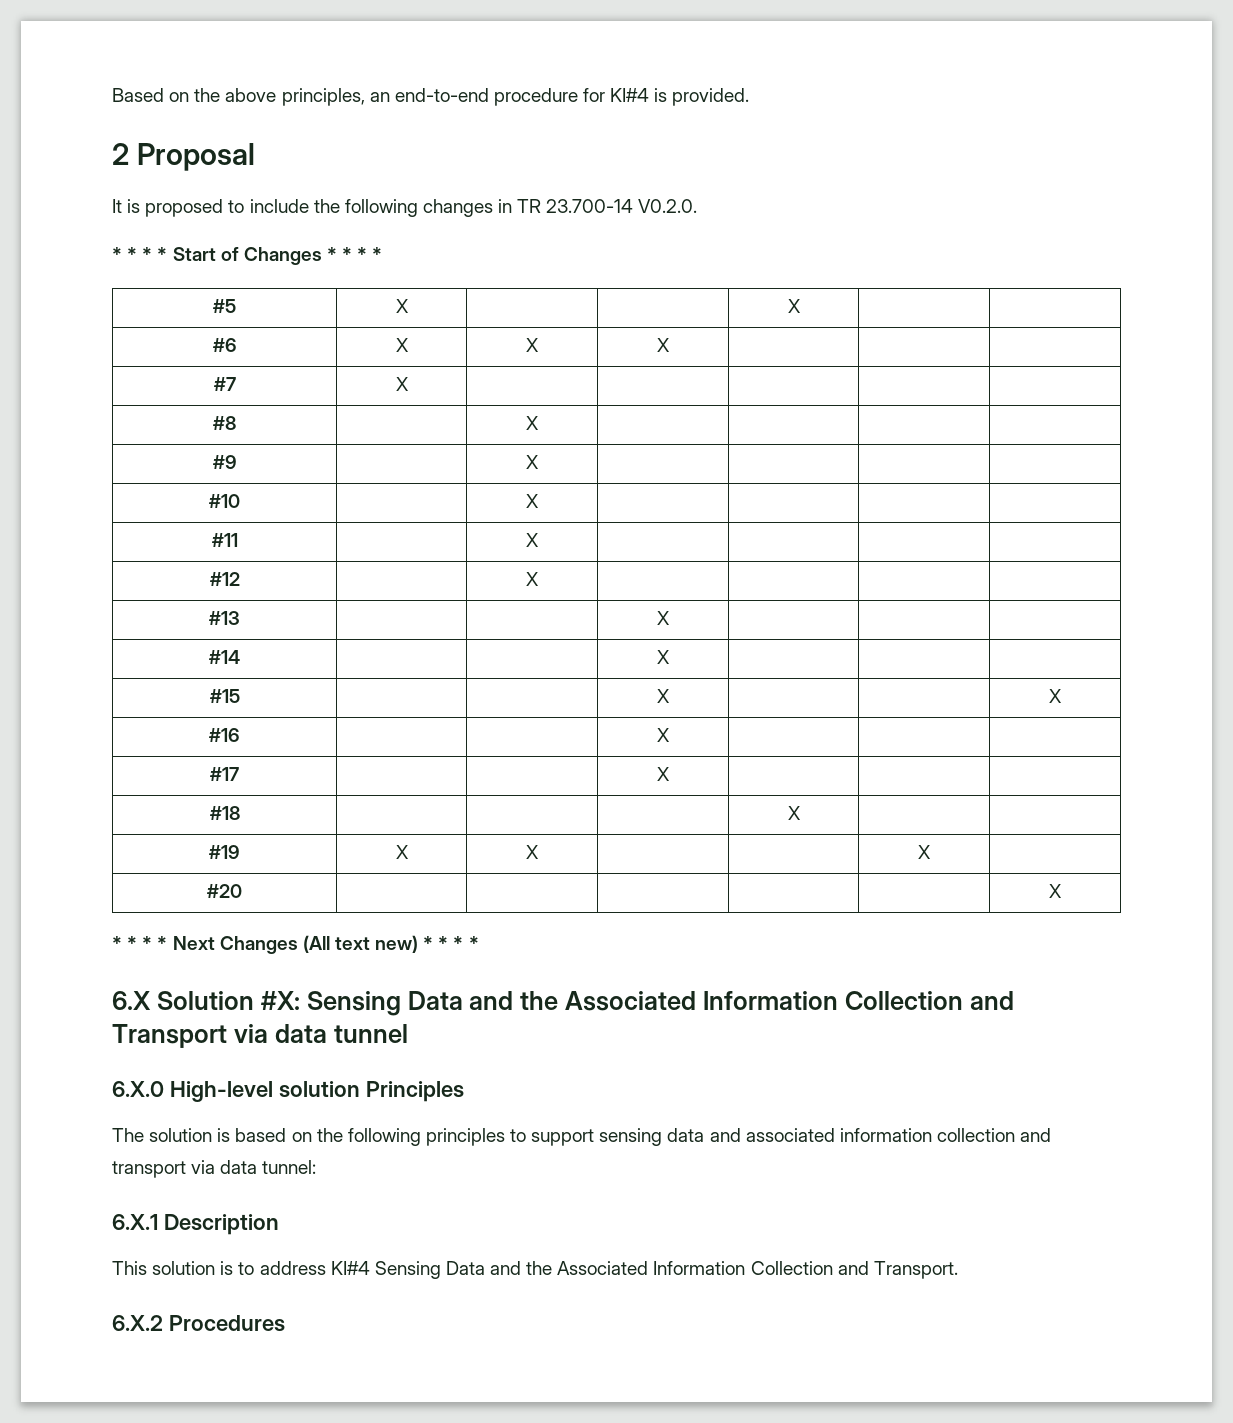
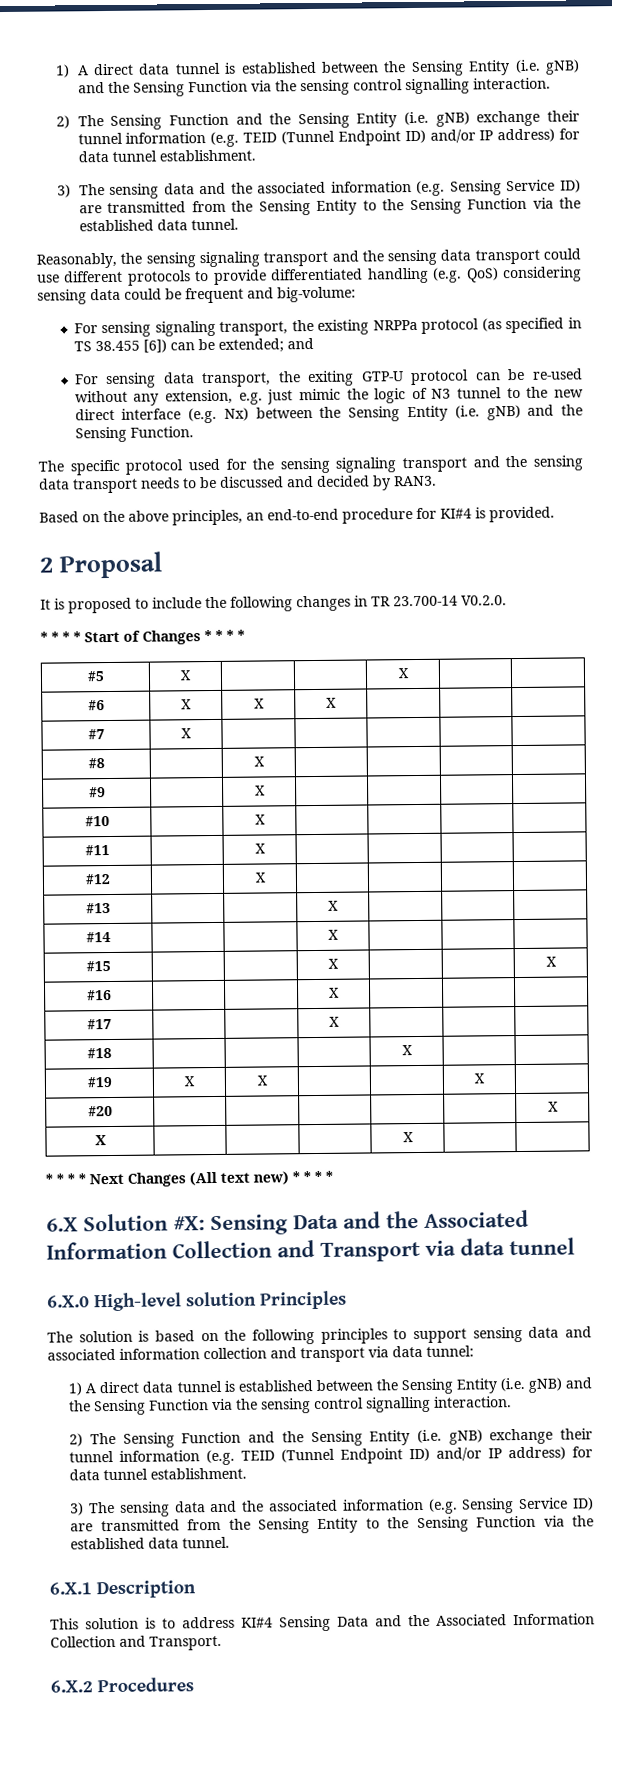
(112, 95) none -> [55,59,581,78] [77,77,551,97] [56,110,580,130] [77,128,581,147] [77,149,256,163] [57,179,581,199] [78,197,581,216] [78,218,239,232] [36,248,582,269] [37,266,583,286] [37,286,356,305] [73,317,583,338] [73,337,314,353] [74,368,584,389] [74,386,585,406] [74,404,584,424] [74,426,194,443] [38,455,583,476] [39,475,437,494] 1) A direct data tunnel is established between the Sensing Entity (i.e. gNB) and the Sensing Function via the sensing control signalling interaction. // 2) The Sensing Function and the Sensing Entity (i.e. gNB) exchange their tunnel information (e.g. TEID (Tunnel Endpoint ID) and/or IP address) for data tunnel establishment. // 3) The sensing data and the associated information (e.g. Sensing Service ID) are transmitted from the Sensing Entity to the Sensing Function via the established data tunnel. // Reasonably, the sensing signaling transport and the sensing data transport could use different protocols to provide differentiated handling (e.g. QoS) considering sensing data could be frequent and big-volume: // For sensing signaling transport, the existing NRPPa protocol (as specified in TS 38.455 [6]) can be extended; and // For sensing data transport, the exiting GTP-U protocol can be re-used without any extension, e.g. just mimic the logic of N3 tunnel to the new direct interface (e.g. Nx) between the Sensing Entity (i.e. gNB) and the Sensing Function. // The specific protocol used for the sensing signaling transport and the sensing data transport needs to be discussed and decided by RAN3. //
(1062, 891) none -> [94,1135,107,1146] [402,1132,414,1143] // X | | | | X | |
(317, 1167) none -> [68,1377,592,1396] [69,1396,513,1416] [69,1428,593,1448] [69,1446,594,1466] [69,1467,248,1481] [70,1497,594,1517] [70,1515,594,1534] [70,1536,231,1550] // 1) A direct data tunnel is established between the Sensing Entity (i.e. gNB) and the Sensing Function via the sensing control signalling interaction. // 2) The Sensing Function and the Sensing Entity (i.e. gNB) exchange their tunnel information (e.g. TEID (Tunnel Endpoint ID) and/or IP address) for data tunnel establishment. // 3) The sensing data and the associated information (e.g. Sensing Service ID) are transmitted from the Sensing Entity to the Sensing Function via the established data tunnel.

